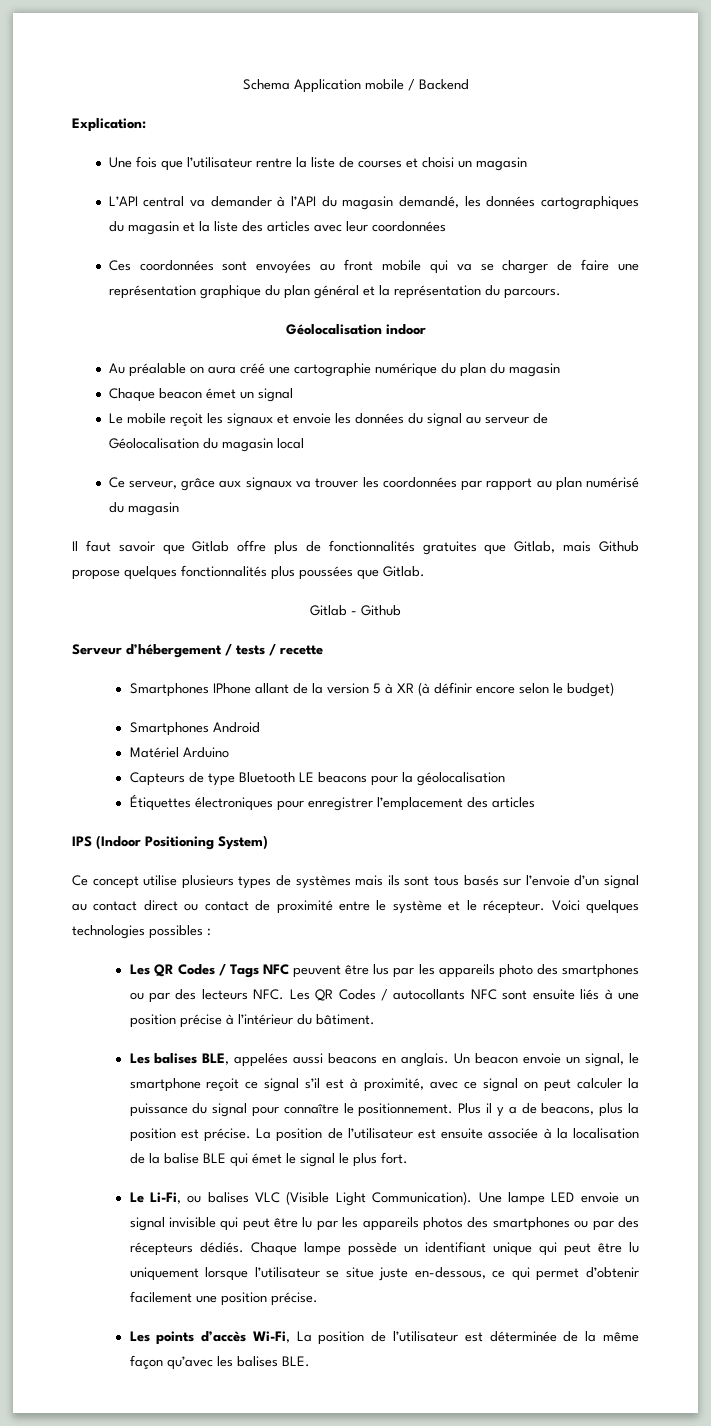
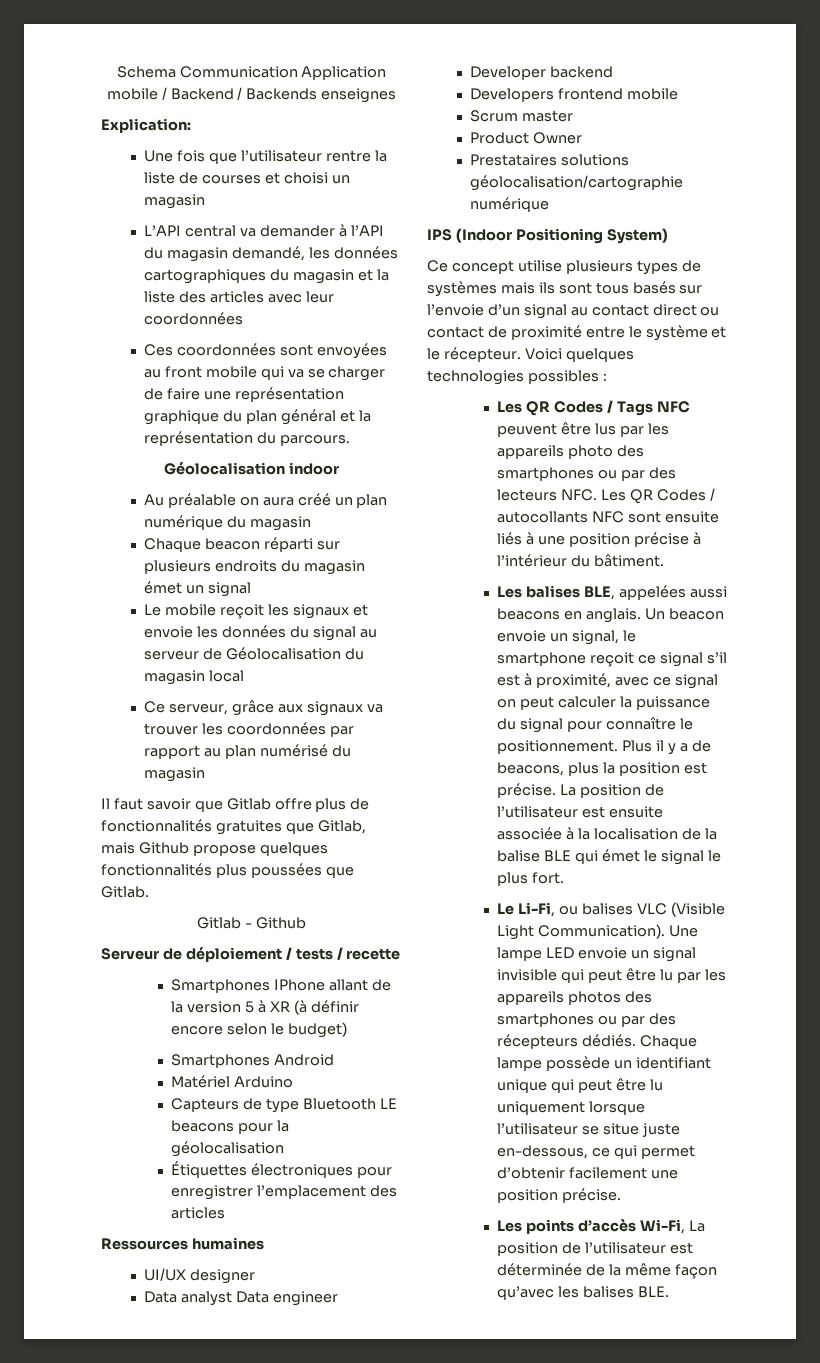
(290, 84) none -> [179,66,298,78] Communication
(469, 84) none -> [237,87,397,103] / Backends enseignes
[268,363,560,377] [108,388,202,402] une cartographie numérique du plan du magasin // Chaque beacon -> [334,494,388,508] [143,515,311,531] [143,537,340,552] [143,560,365,575] un plan numérique du magasin // Chaque beacon réparti sur plusieurs endroits du magasin
[126,644,222,658] d’hébergement -> [162,947,282,962] de déploiement
(535, 802) none -> [101,1237,264,1250] [143,1268,255,1284] [143,1291,338,1306] [469,66,613,80] [469,88,678,102] [469,110,573,122] [469,132,582,144] [469,154,629,166] [469,175,683,191] [469,197,549,212] // Ressources humaines // UI/UX designer // Data analyst Data engineer // Developer backend // Developers frontend mobile // Scrum master // Product Owner // Prestataires solutions géolocalisation/cartographie numérique

